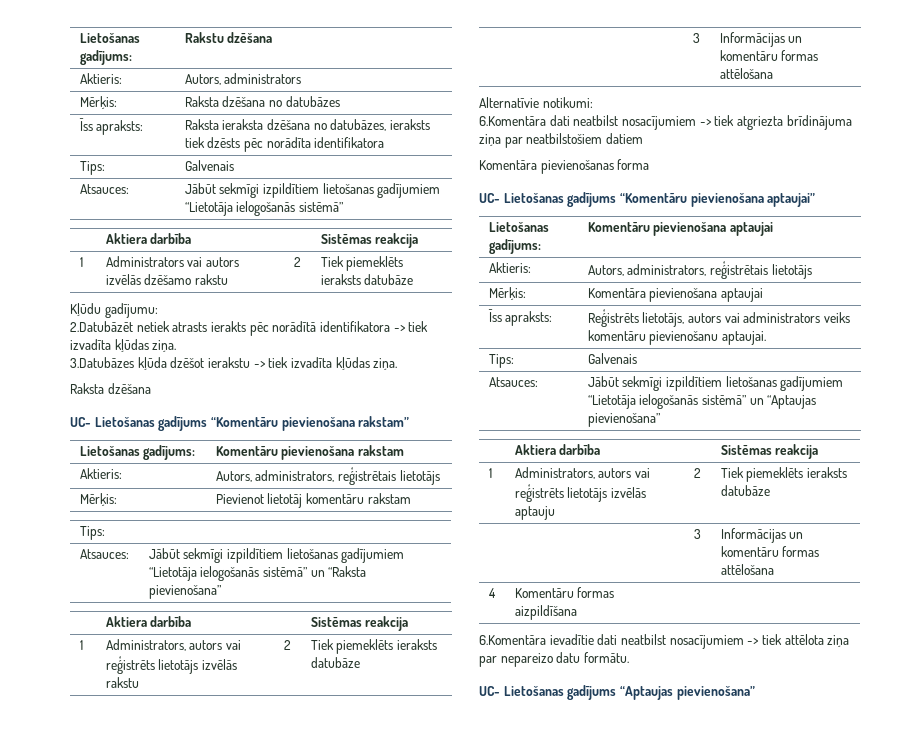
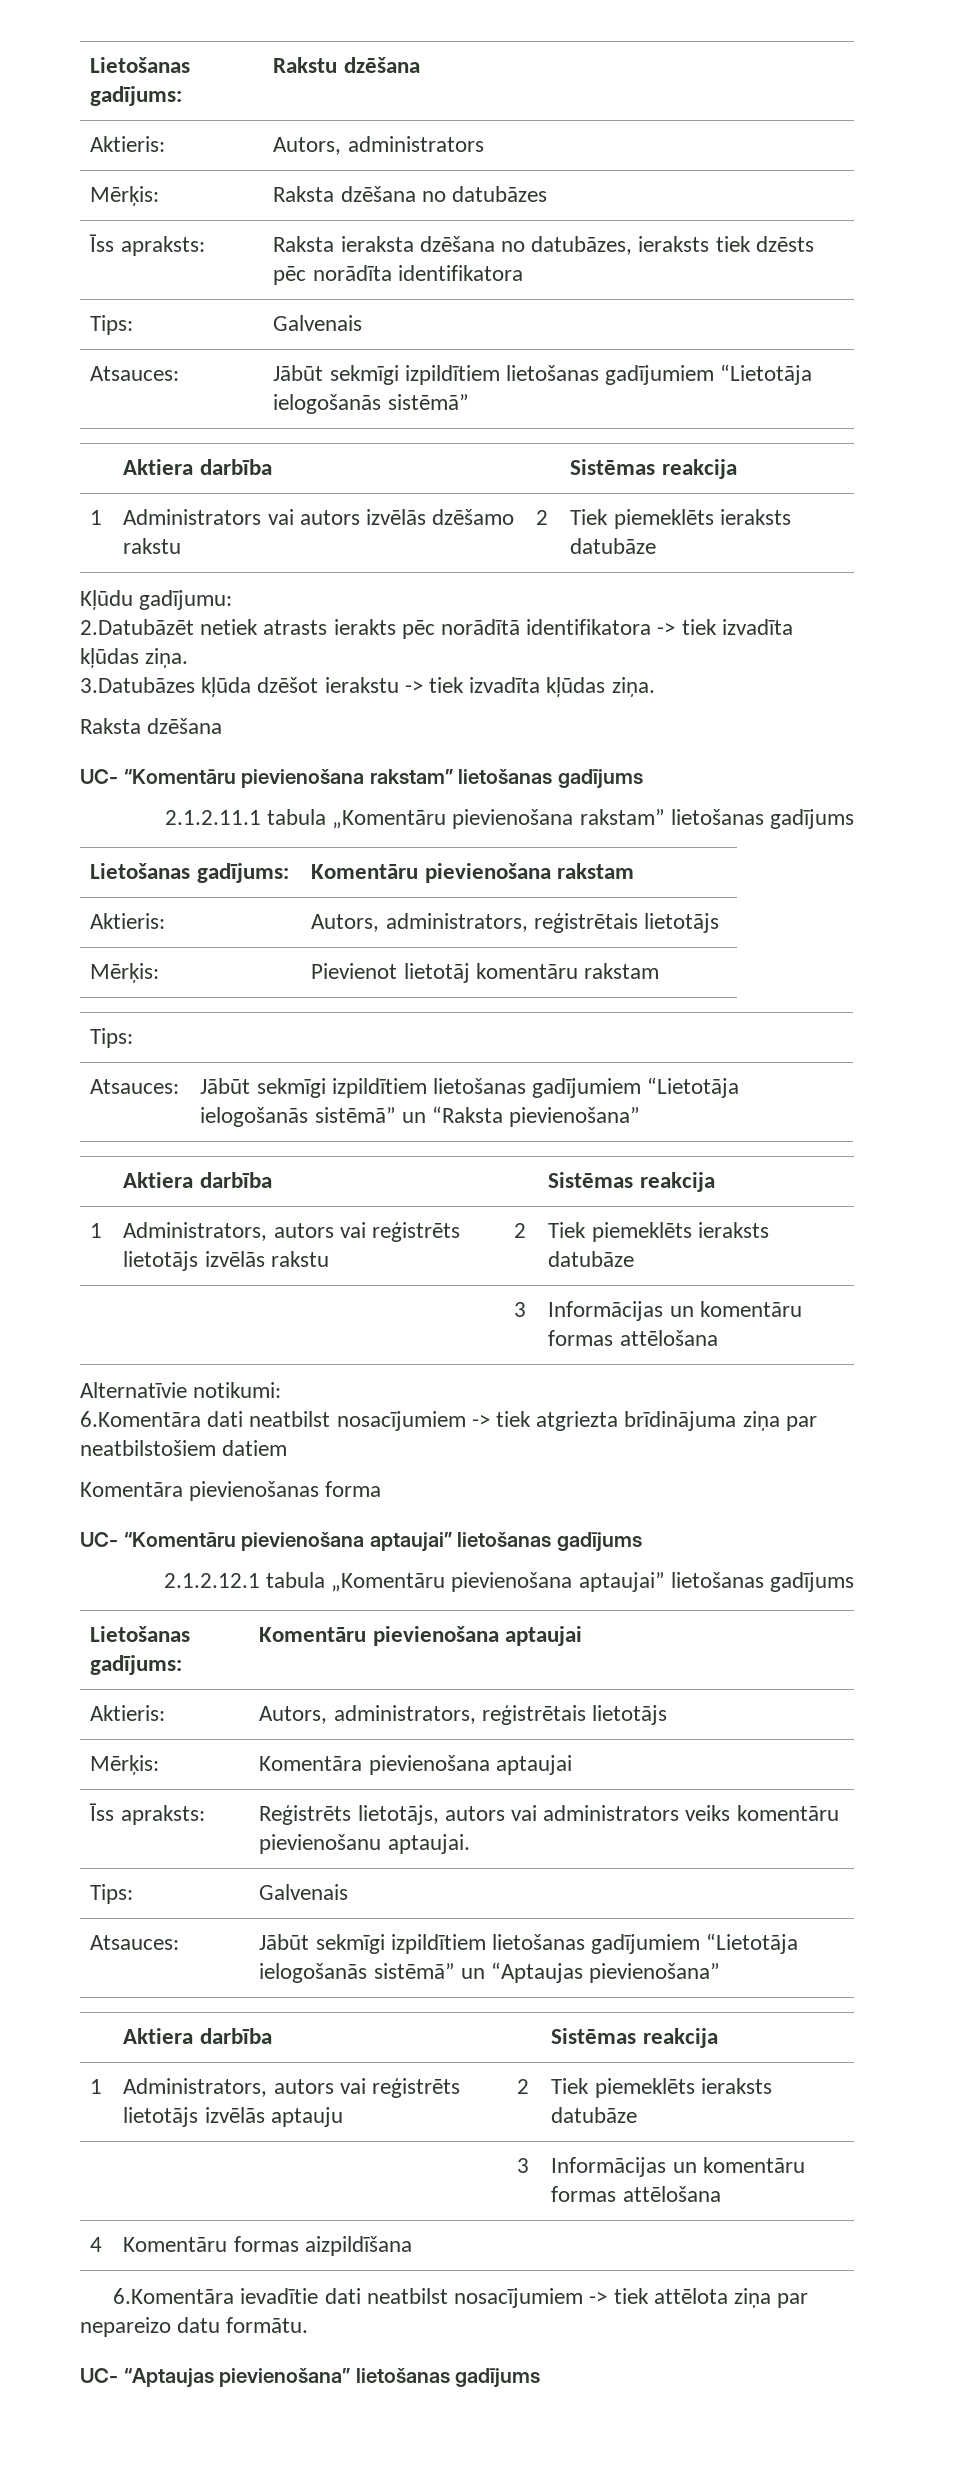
[94,416,208,431] Lietošanas gadījums -> (118, 776) none
(410, 421) none -> [458,769,643,789] [164,809,854,829] lietošanas gadījums // 2.1.2.11.1 tabula „Komentāru pievienošana rakstam” lietošanas gadījums
[503,192,617,207] Lietošanas gadījums -> (118, 1539) none
(816, 200) none -> [457,1532,642,1552] [163,1572,854,1592] lietošanas gadījums // 2.1.2.12.1 tabula „Komentāru pievienošana aptaujai” lietošanas gadījums
[503,685,755,700] Lietošanas gadījums “Aptaujas pievienošana” -> [123,2368,541,2388] “Aptaujas pievienošana” lietošanas gadījums

